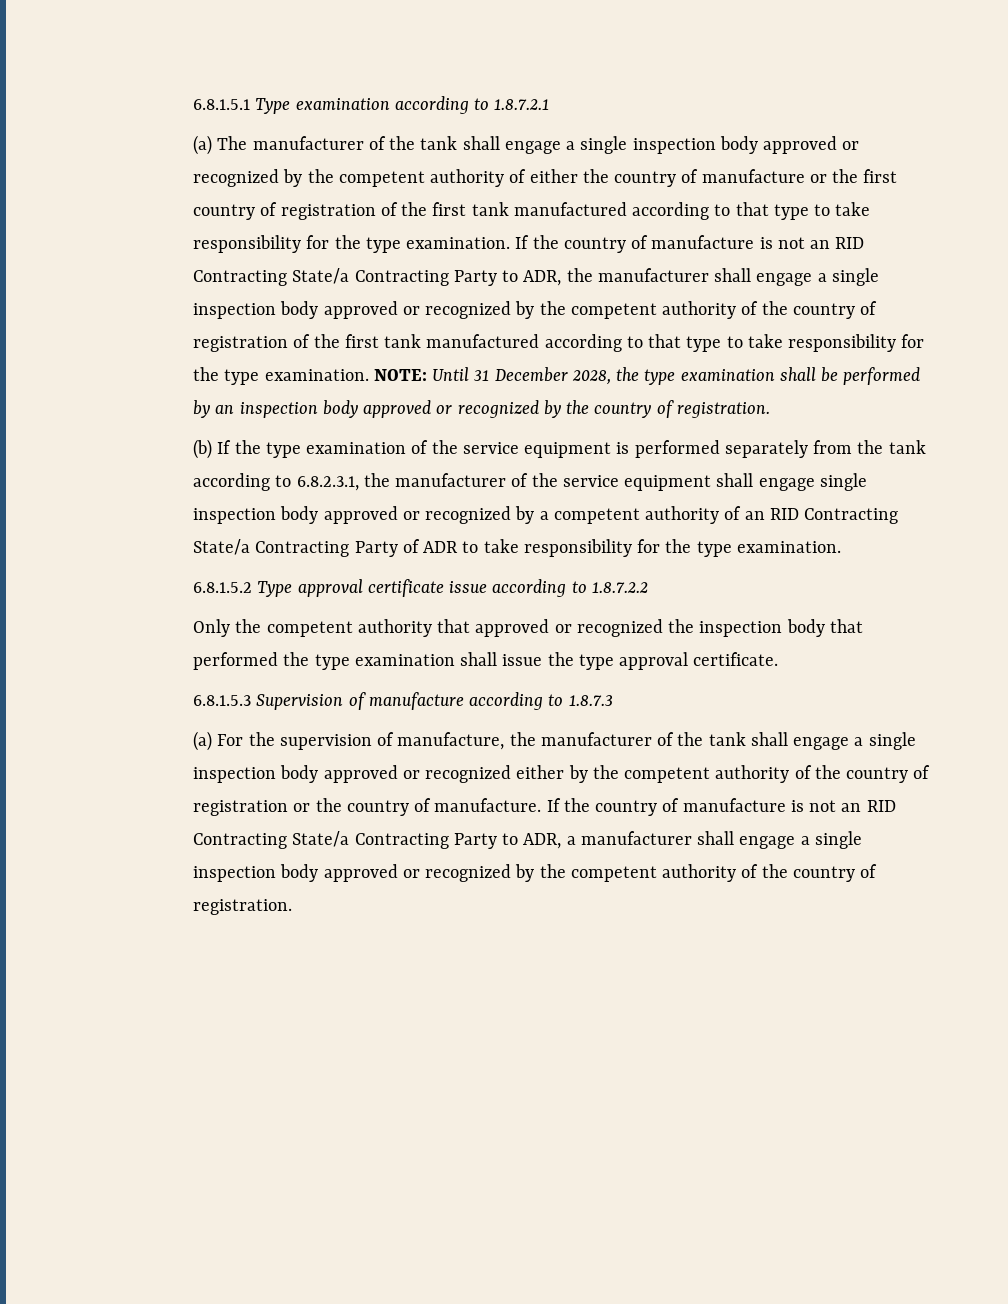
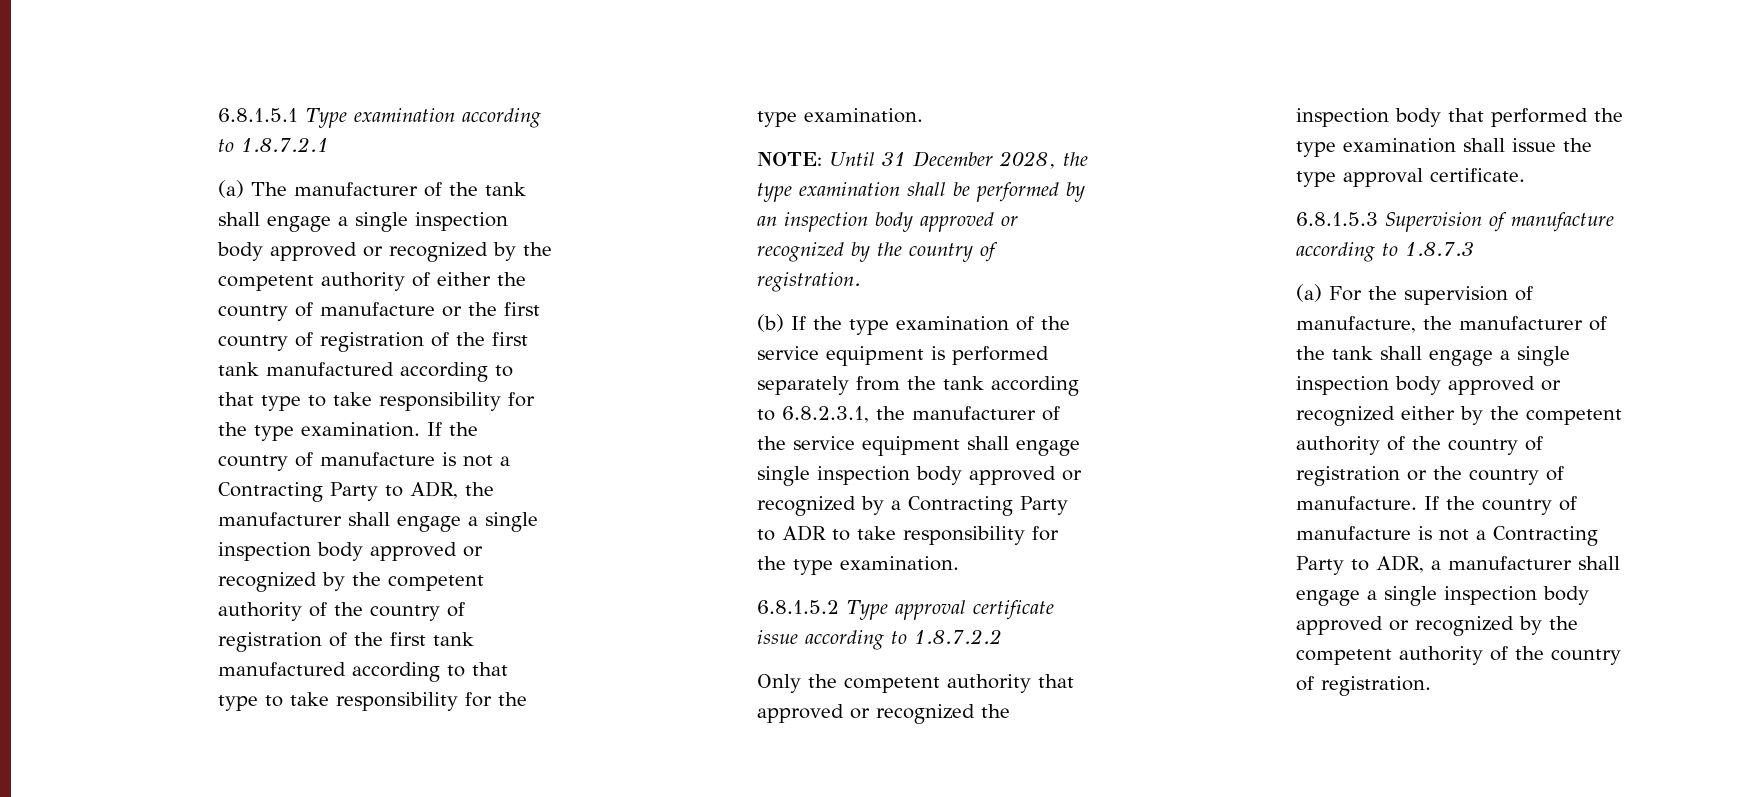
[810,237,865,249] [193,268,350,286] an RID Contracting State/a -> [499,456,510,466] a
(369, 375) none -> (923, 115) //
[553,506,899,524] [193,539,420,557] competent authority of an RID Contracting State/a Contracting Party of -> [907,496,1068,516] [756,529,775,541] Contracting Party to
[841,800,896,812] [193,831,350,849] an RID Contracting State/a -> [1475,530,1486,540] a

